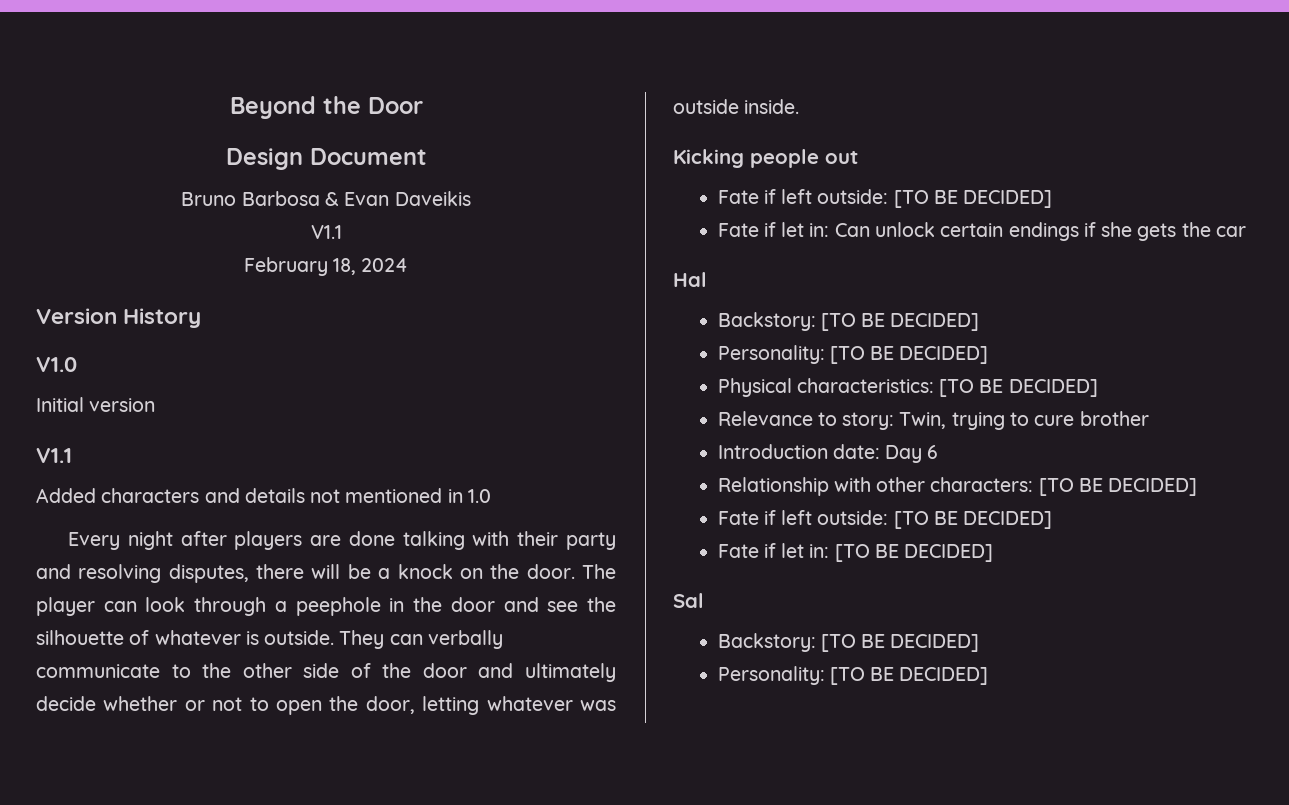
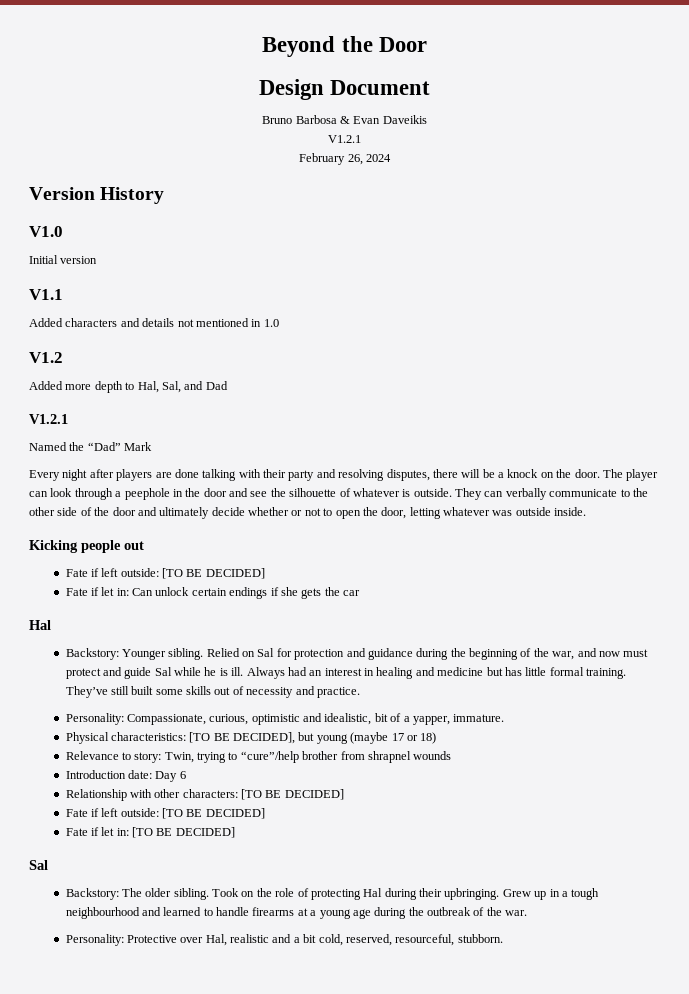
[310,225,342,239] V1.1 -> [328,135,361,143] V1.2.1
[333,258,356,275] 18, -> [347,154,363,165] 26,
(491, 496) none -> [29,352,63,363] [29,381,228,393] [29,414,68,424] [29,442,153,451] // V1.2 // Added more depth to Hal, Sal, and Dad // V1.2.1 // Named the “Dad” Mark
[820,313,980,331] [717,345,989,364] [717,378,1098,397] [TO BE DECIDED] // Personality: [TO BE DECIDED] // Physical characteristics: [TO BE DECIDED] -> [121,648,649,660] [65,667,627,679] [65,686,360,698] [65,713,505,725] [65,732,437,744] Younger sibling. Relied on Sal for protection and guidance during the beginning of the war, and now must protect and guide Sal while he is ill. Always had an interest in healing and medicine but has little formal training. They’ve still built some skills out of necessity and practice. // Personality: Compassionate, curious, optimistic and idealistic, bit of a yapper, immature. // Physical characteristics: [TO BE DECIDED], but young (maybe 17 or 18)
[1034,415,1075,426] cure -> [240,751,299,763] “cure”/help
(1149, 418) none -> [340,751,452,763] from shrapnel wounds
[820,634,980,652] [717,666,989,685] [TO BE DECIDED] // Personality: [TO BE DECIDED] -> [121,888,600,900] [65,907,528,919] [65,934,503,946] The older sibling. Took on the role of protecting Hal during their upbringing. Grew up in a tough neighbourhood and learned to handle firearms at a young age during the outbreak of the war. // Personality: Protective over Hal, realistic and a bit cold, reserved, resourceful, stubborn.

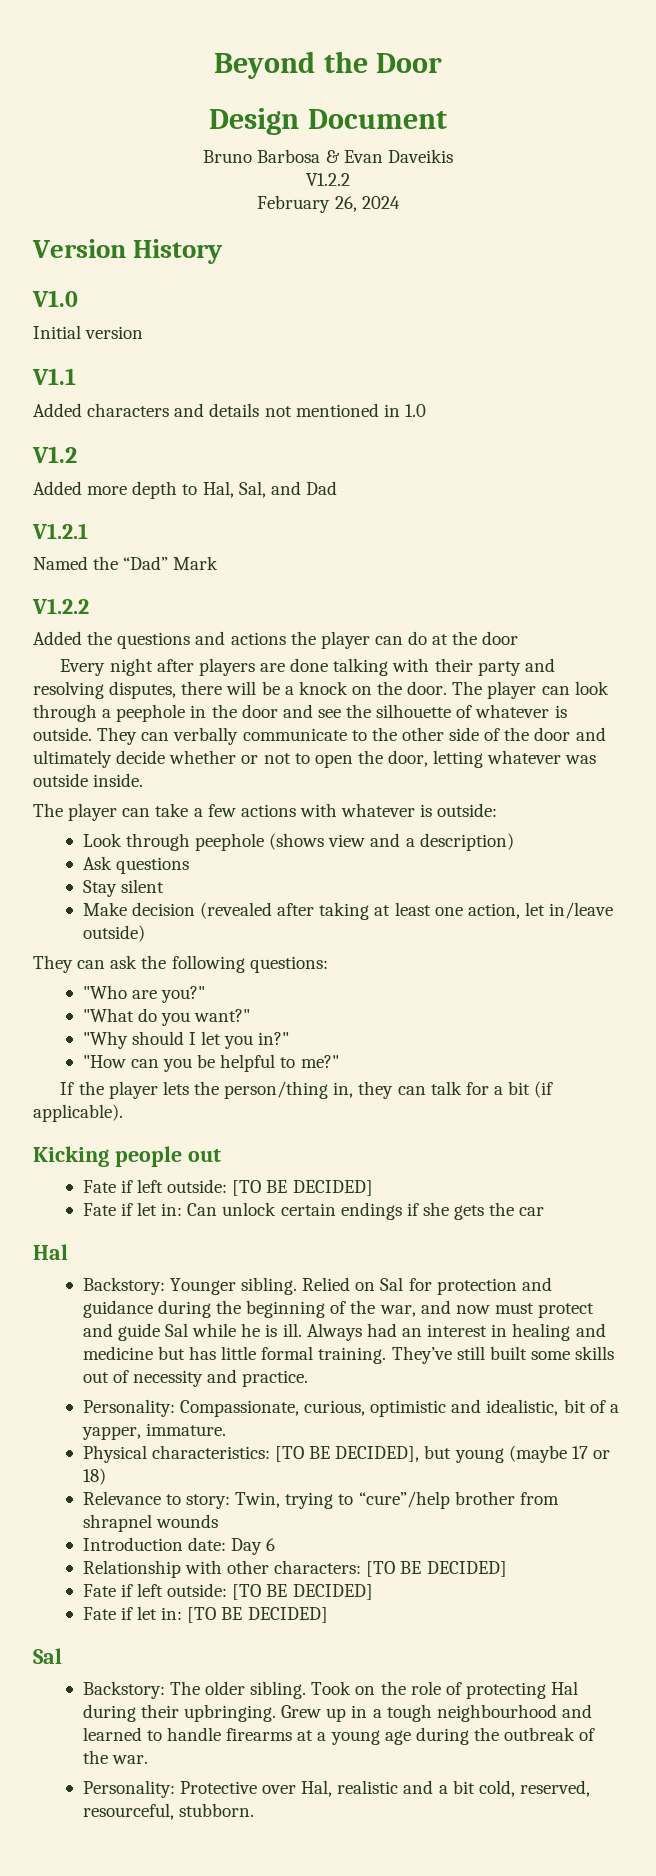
[328,135,361,143] V1.2.1 -> [306,173,350,186] V1.2.2
(153, 446) none -> [32,598,89,614] [33,631,519,649] // V1.2.2 // Added the questions and actions the player can do at the door
(587, 511) none -> [33,803,498,821] [82,833,514,851] [82,856,189,874] [82,879,164,897] [82,902,614,920] [82,925,145,942] [33,955,328,973] [82,985,206,1003] [82,1008,251,1026] [82,1031,290,1049] [82,1054,339,1072] [60,1081,554,1099] [33,1104,123,1122] // The player can take a few actions with whatever is outside: // Look through peephole (shows view and a description) // Ask questions // Stay silent // Make decision (revealed after taking at least one action, let in/leave outside) // They can ask the following questions: // "Who are you?" // "What do you want?" // "Why should I let you in?" // "How can you be helpful to me?" // If the player lets the person/thing in, they can talk for a bit (if applicable).

